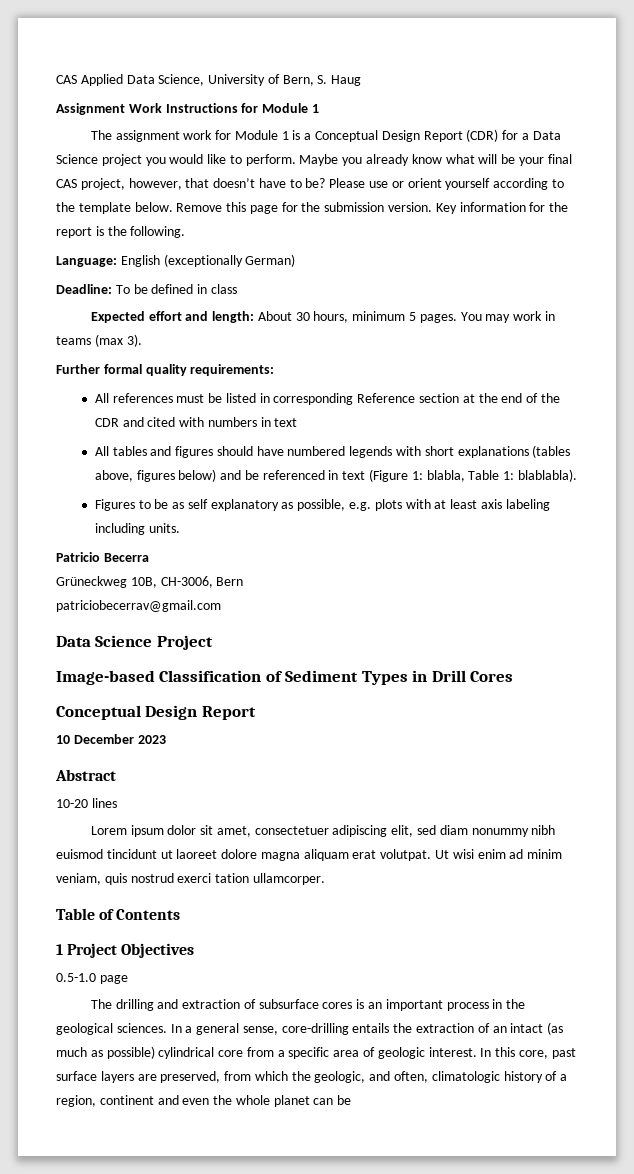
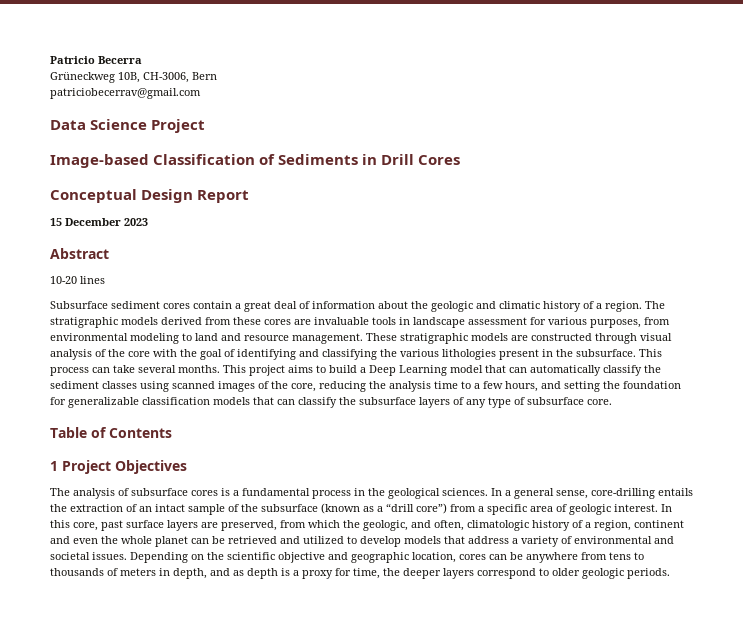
[56,74,362,86] [56,103,319,115] [90,129,561,142] [56,154,572,166] [56,178,564,190] [56,202,569,214] [56,226,186,238] [56,254,296,267] [56,284,237,294] [90,311,555,323] [56,334,142,347] [56,364,275,376] [94,393,560,405] [94,417,298,427] [94,445,571,458] [94,469,577,482] [94,499,550,511] [94,523,180,535] CAS Applied Data Science, University of Bern, S. Haug // Assignment Work Instructions for Module 1 // The assignment work for Module 1 is a Conceptual Design Report (CDR) for a Data Science project you would like to perform. Maybe you already know what will be your final CAS project, however, that doesn’t have to be? Please use or orient yourself according to the template below. Remove this page for the submission version. Key information for the report is the following. // Language: English (exceptionally German) // Deadline: To be defined in class // Expected effort and length: About 30 hours, minimum 5 pages. You may work in teams (max 3). // Further formal quality requirements: // All references must be listed in corresponding Reference section at the end of the CDR and cited with numbers in text // All tables and figures should have numbered legends with short explanations (tables above, figures below) and be referenced in text (Figure 1: blabla, Table 1: blablabla). // Figures to be as self explanatory as possible, e.g. plots with at least axis labeling including units. // -> (50, 60) none
[285,670,408,685] Sediment Types -> [278,154,359,165] Sediments
[56,735,70,744] 10 -> [50,218,62,226] 15
[90,825,556,837] [56,849,563,861] [56,873,325,885] Lorem ipsum dolor sit amet, consectetuer adipiscing elit, sed diam nonummy nibh euismod tincidunt ut laoreet dolore magna aliquam erat volutpat. Ut wisi enim ad minim veniam, quis nostrud exerci tation ullamcorper. -> [50,301,665,312] [50,317,670,328] [50,333,672,344] [50,349,662,360] [50,365,661,376] [50,381,681,392] [50,397,612,408] Subsurface sediment cores contain a great deal of information about the geologic and climatic history of a region. The stratigraphic models derived from these cores are invaluable tools in landscape assessment for various purposes, from environmental modeling to land and resource management. These stratigraphic models are constructed through visual analysis of the core with the goal of identifying and classifying the various lithologies present in the subsurface. This process can take several months. This project aims to build a Deep Learning model that can automatically classify the sediment classes using scanned images of the core, reducing the analysis time to a few hours, and setting the foundation for generalizable classification models that can classify the subsurface layers of any type of subsurface core.
[56,973,128,984] [90,999,241,1011] // 0.5-1.0 page // The drilling and extraction -> [50,488,115,499] // The analysis
[368,999,443,1011] an important -> [233,488,310,496] a fundamental
[547,1022,564,1035] [56,1046,244,1059] (as much as possible) cylindrical core -> [188,503,447,515] sample of the subsurface (known as a “drill core”)
(352, 1100) none -> [228,536,674,547] [50,552,644,563] [50,568,670,579] retrieved and utilized to develop models that address a variety of environmental and societal issues. Depending on the scientific objective and geographic location, cores can be anywhere from tens to thousands of meters in depth, and as depth is a proxy for time, the deeper layers correspond to older geologic periods.

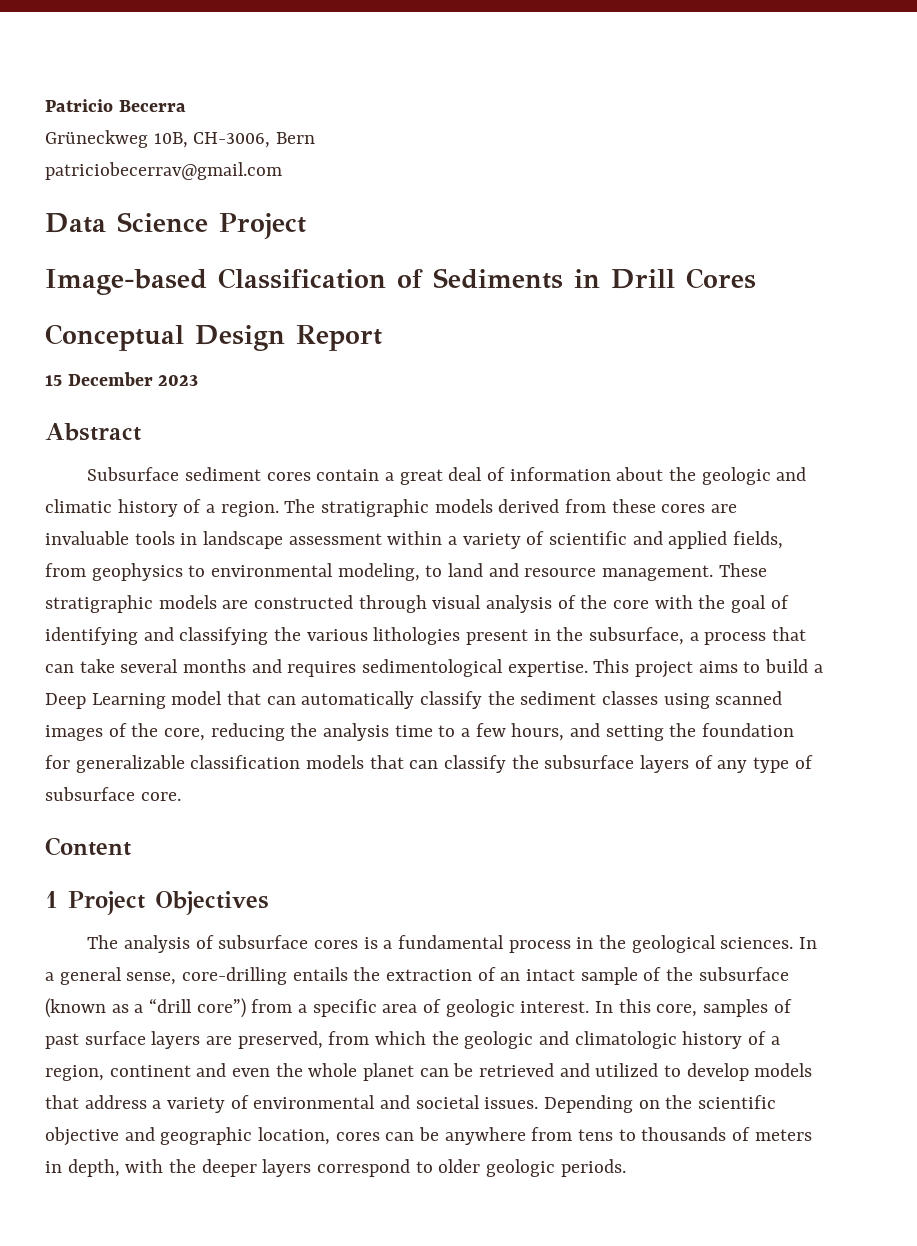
[50,276,105,284] // 10-20 lines -> (141, 432) none
[530,317,670,328] [50,333,179,344] for various purposes, from environmental modeling -> [387,531,784,549] [45,563,420,581] within a variety of scientific and applied fields, from geophysics to environmental modeling,
[576,349,662,357] [50,365,220,376] subsurface. This process can take several months. -> [589,627,807,645] [45,659,588,677] subsurface, a process that can take several months and requires sedimentological expertise.
[50,427,172,438] Table of Contents -> [45,837,131,856] Content
(98, 526) none -> [703,999,792,1017] samples of
[363,520,464,531] geologic, and often, -> [464,1031,570,1049] geologic and
[210,568,380,579] and as depth is a proxy for time, -> [125,1159,164,1173] with

